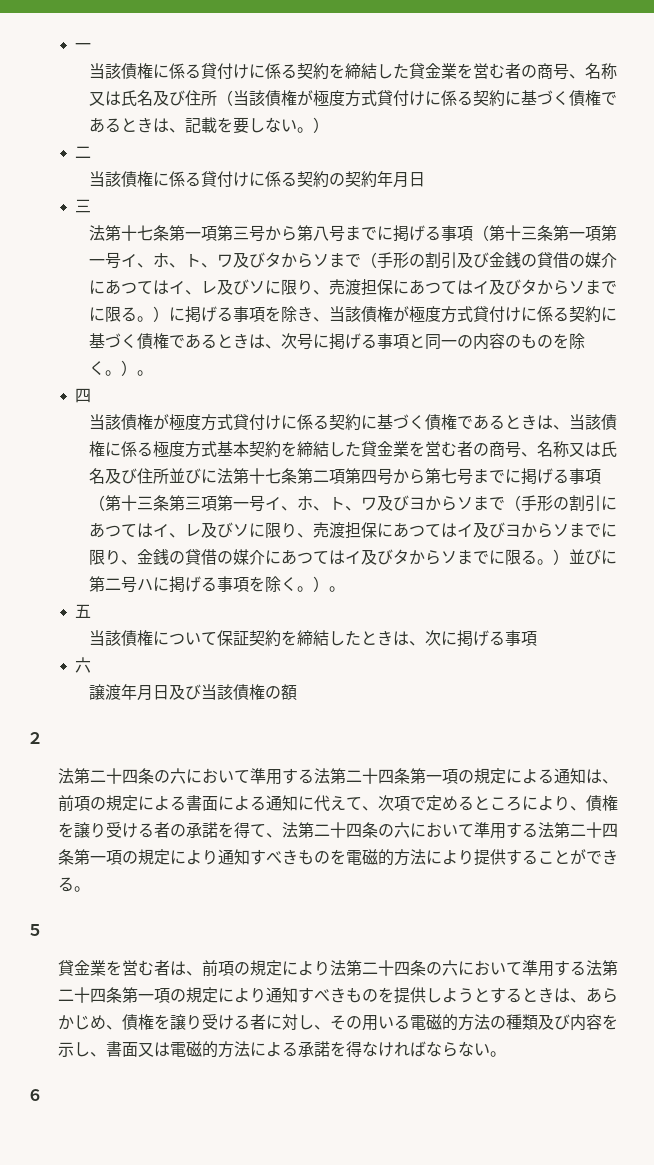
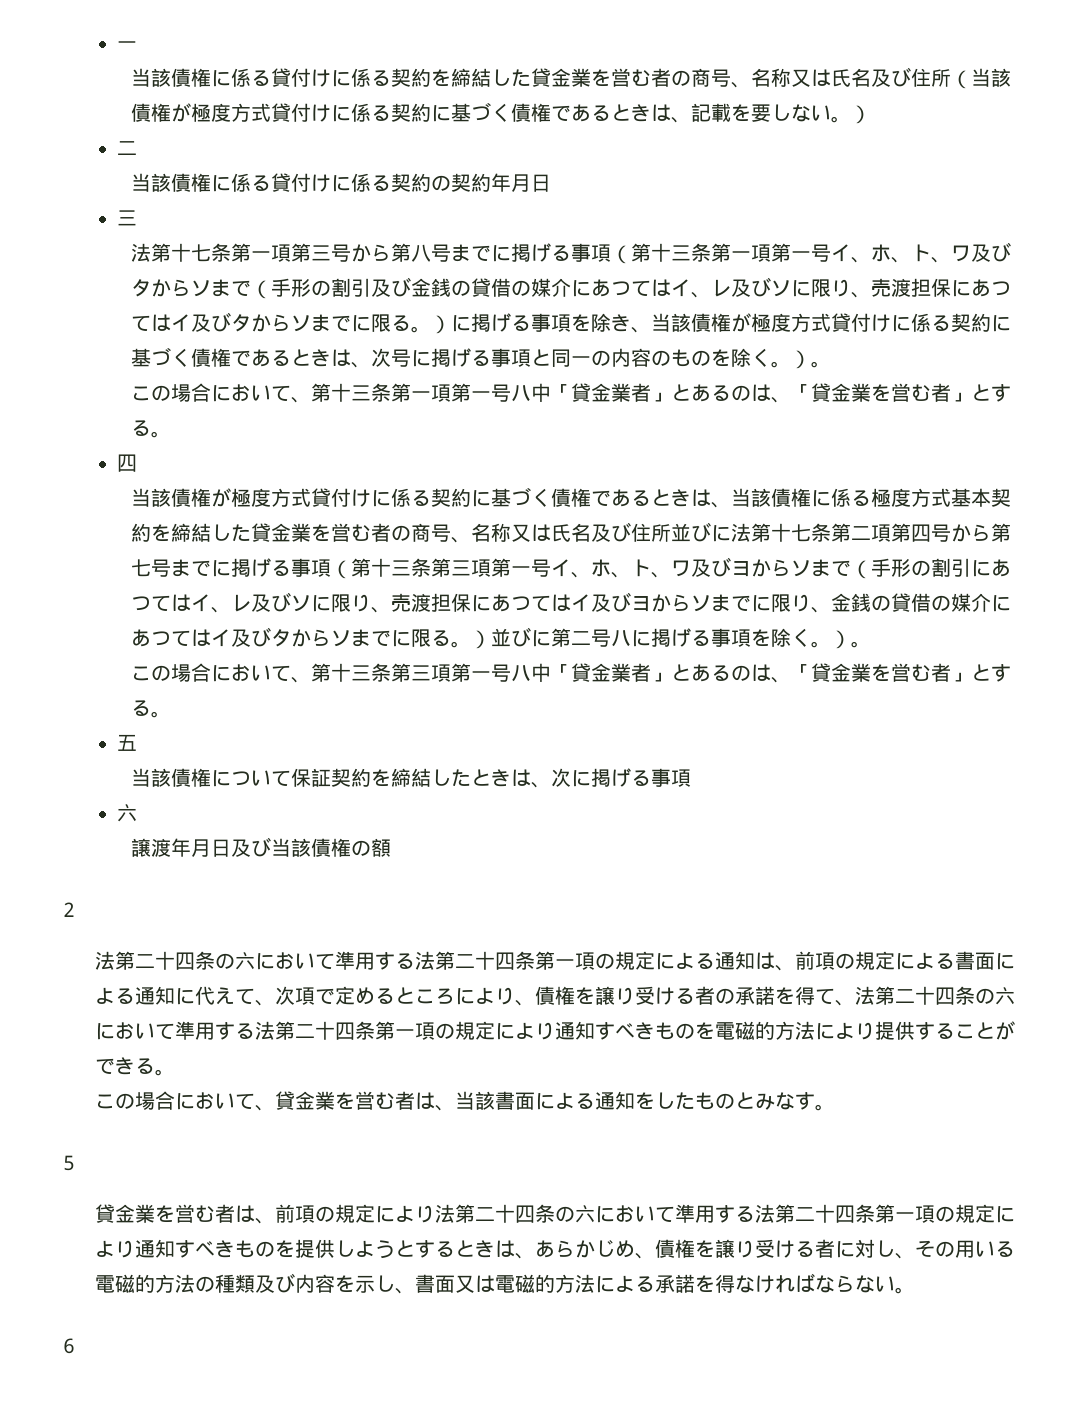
(153, 373) none -> [131,383,1012,403] [131,420,172,438] // この場合において、第十三条第一項第一号ハ中「貸金業者」とあるのは、「貸金業を営む者」とする。
(345, 589) none -> [131,663,1012,683] [131,700,172,718] // この場合において、第十三条第三項第一号ハ中「貸金業者」とあるのは、「貸金業を営む者」とする。
(90, 889) none -> [95,1091,836,1111] // この場合において、貸金業を営む者は、当該書面による通知をしたものとみなす。

